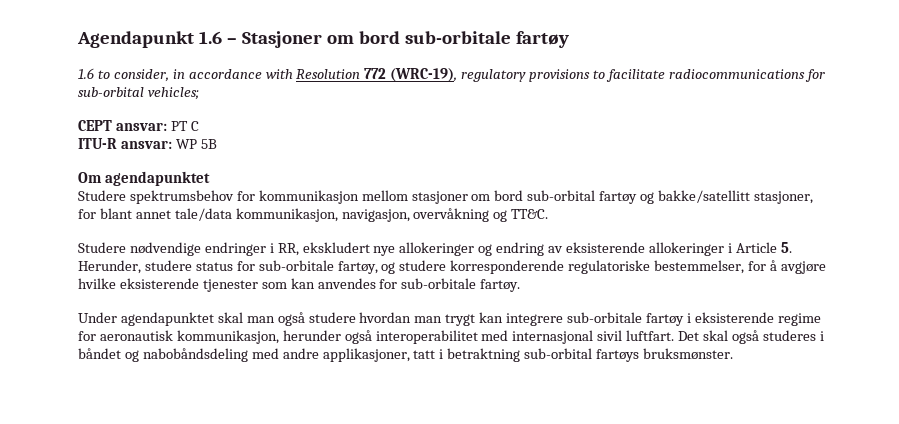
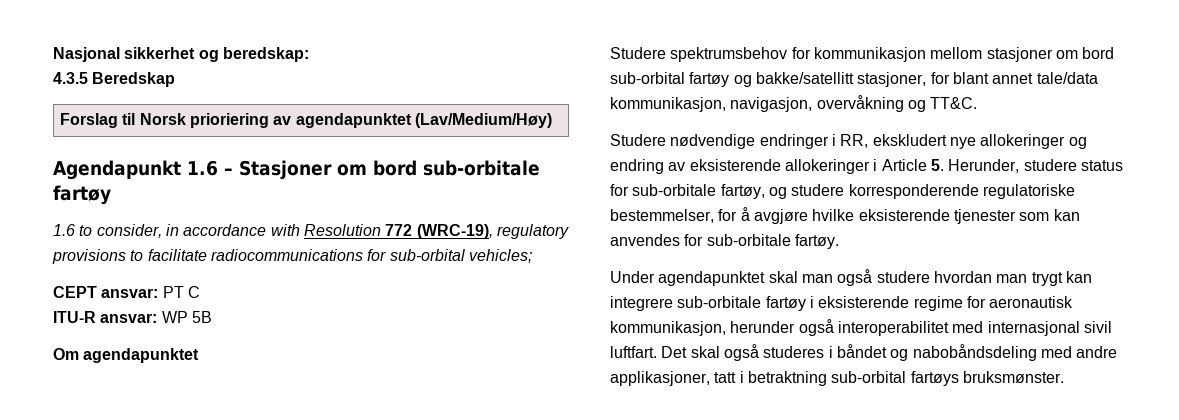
(77, 39) none -> [53,47,309,62] [53,72,176,87] [60,113,553,128] Nasjonal sikkerhet og beredskap: // 4.3.5 Beredskap // Forslag til Norsk prioriering av agendapunktet (Lav/Medium/Høy) //

